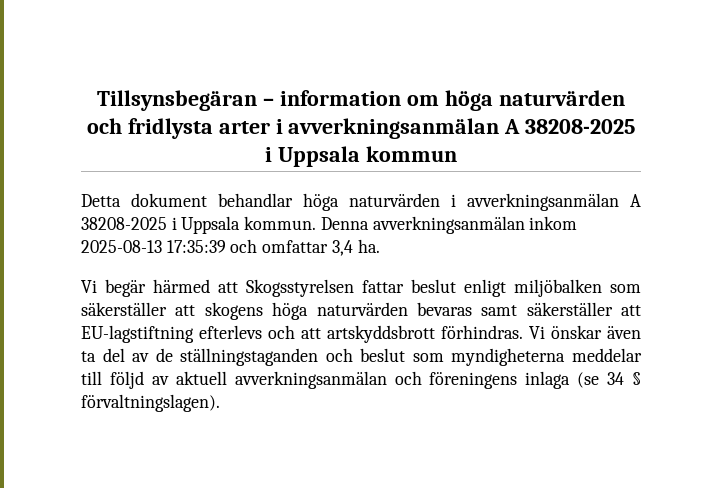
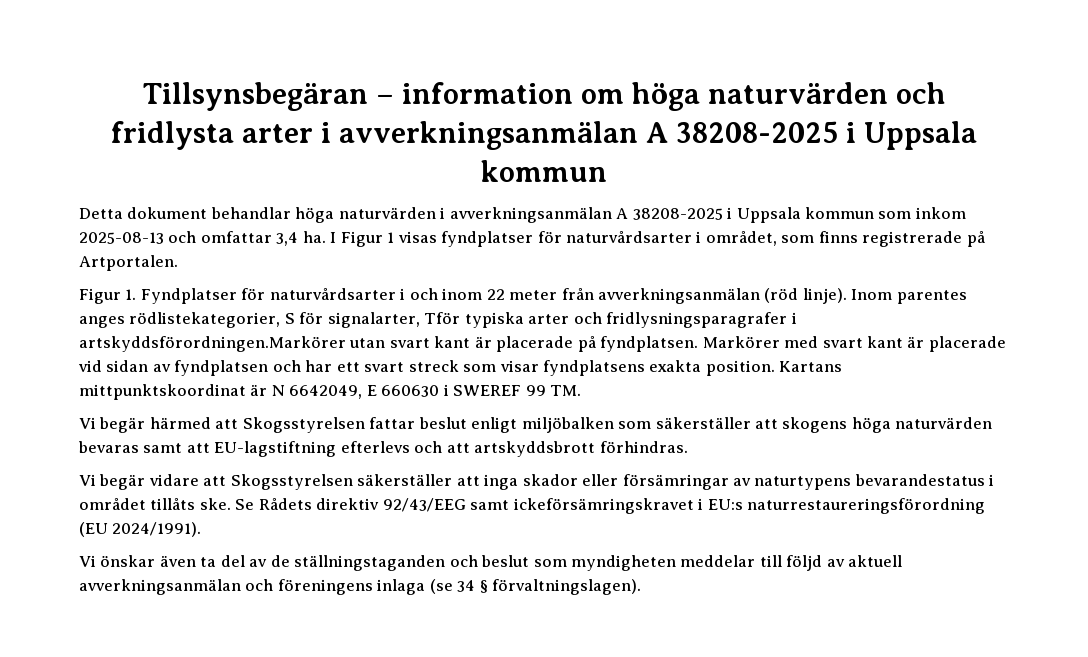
[244,216,525,234] kommun. Denna avverkningsanmälan -> [805,207,912,219] kommun som
[166,240,226,253] 17:35:39 -> (164, 238) none
(380, 246) none -> [330,231,985,247] [79,255,178,271] [79,288,967,304] [79,312,797,328] [79,336,1006,352] [78,360,843,376] [79,384,582,400] I Figur 1 visas fyndplatser för naturvårdsarter i området, som finns registrerade på Artportalen. // Figur 1. Fyndplatser för naturvårdsarter i och inom 22 meter från avverkningsanmälan (röd linje). Inom parentes anges rödlistekategorier, S för signalarter, Tför typiska arter och fridlysningsparagrafer i artskyddsförordningen.Markörer utan svart kant är placerade på fyndplatsen. Markörer med svart kant är placerade vid sidan av fyndplatsen och har ett svart streck som visar fyndplatsens exakta position. Kartans mittpunktskoordinat är N 6642049, E 660630 i SWEREF 99 TM.
[526,302,613,316] säkerställer -> (183, 448) none
(523, 332) none -> [79,474,995,490] [79,498,986,514] [79,522,202,537] // Vi begär vidare att Skogsstyrelsen säkerställer att inga skador eller försämringar av naturtypens bevarandestatus i området tillåts ske. Se Rådets direktiv 92/43/EEG samt ickeförsämringskravet i EU:s naturrestaureringsförordning (EU 2024/1991). //
[451,348,566,366] myndigheterna -> [571,555,677,571] myndigheten

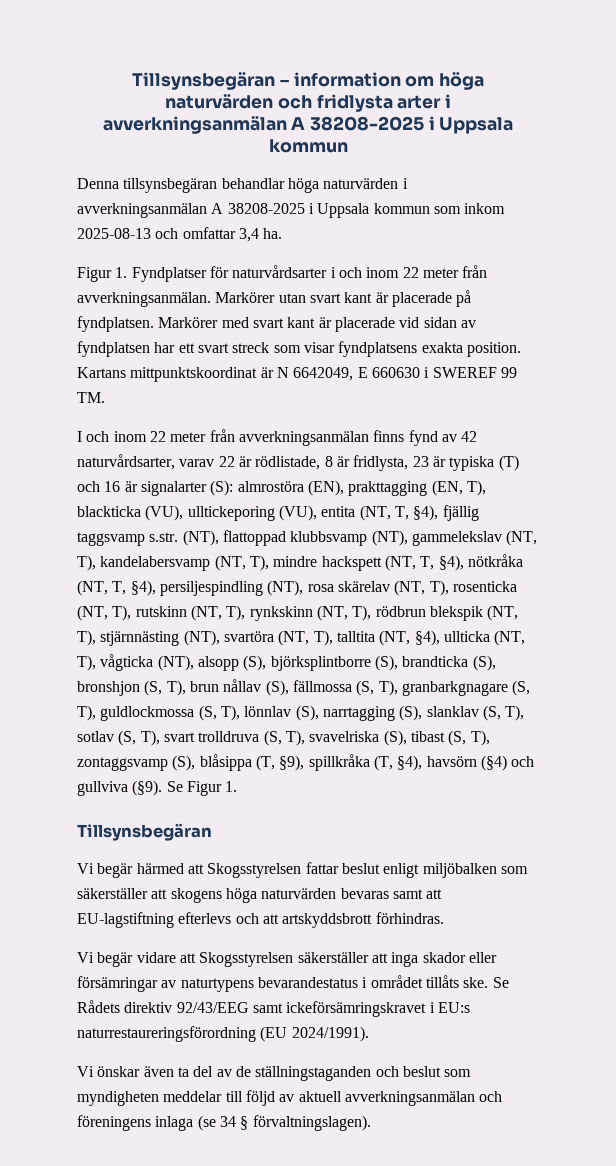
[79,207,208,219] Detta dokument -> [77,178,218,193] Denna tillsynsbegäran
[330,231,985,247] [79,255,178,271] I Figur 1 visas fyndplatser för naturvårdsarter i området, som finns registrerade på Artportalen. -> (283, 233) none
[598,288,967,304] [79,312,797,328] [79,336,346,352] avverkningsanmälan (röd linje). Inom parentes anges rödlistekategorier, S för signalarter, Tför typiska arter och fridlysningsparagrafer i artskyddsförordningen.Markörer -> [77,292,276,307] avverkningsanmälan. Markörer
[272,360,301,372] och -> (150, 349) none
(582, 390) none -> [77,429,478,446] [77,454,519,471] [77,480,486,496] [77,505,479,521] [77,530,538,546] [77,554,523,571] [77,580,517,596] [77,605,519,621] [77,630,526,646] [77,654,496,671] [77,679,531,696] [77,705,525,721] [77,730,490,746] [77,754,535,771] [77,780,238,796] [77,823,212,841] // I och inom 22 meter från avverkningsanmälan finns fynd av 42 naturvårdsarter, varav 22 är rödlistade, 8 är fridlysta, 23 är typiska (T) och 16 är signalarter (S): almrostöra (EN), prakttagging (EN, T), blackticka (VU), ulltickeporing (VU), entita (NT, T, §4), fjällig taggsvamp s.str. (NT), flattoppad klubbsvamp (NT), gammelekslav (NT, T), kandelabersvamp (NT, T), mindre hackspett (NT, T, §4), nötkråka (NT, T, §4), persiljespindling (NT), rosa skärelav (NT, T), rosenticka (NT, T), rutskinn (NT, T), rynkskinn (NT, T), rödbrun blekspik (NT, T), stjärnnästing (NT), svartöra (NT, T), talltita (NT, §4), ullticka (NT, T), vågticka (NT), alsopp (S), björksplintborre (S), brandticka (S), bronshjon (S, T), brun nållav (S), fällmossa (S, T), granbarkgnagare (S, T), guldlockmossa (S, T), lönnlav (S), narrtagging (S), slanklav (S, T), sotlav (S, T), svart trolldruva (S, T), svavelriska (S), tibast (S, T), zontaggsvamp (S), blåsippa (T, §9), spillkråka (T, §4), havsörn (§4) och gullviva (§9). Se Figur 1. // Tillsynsbegäran

